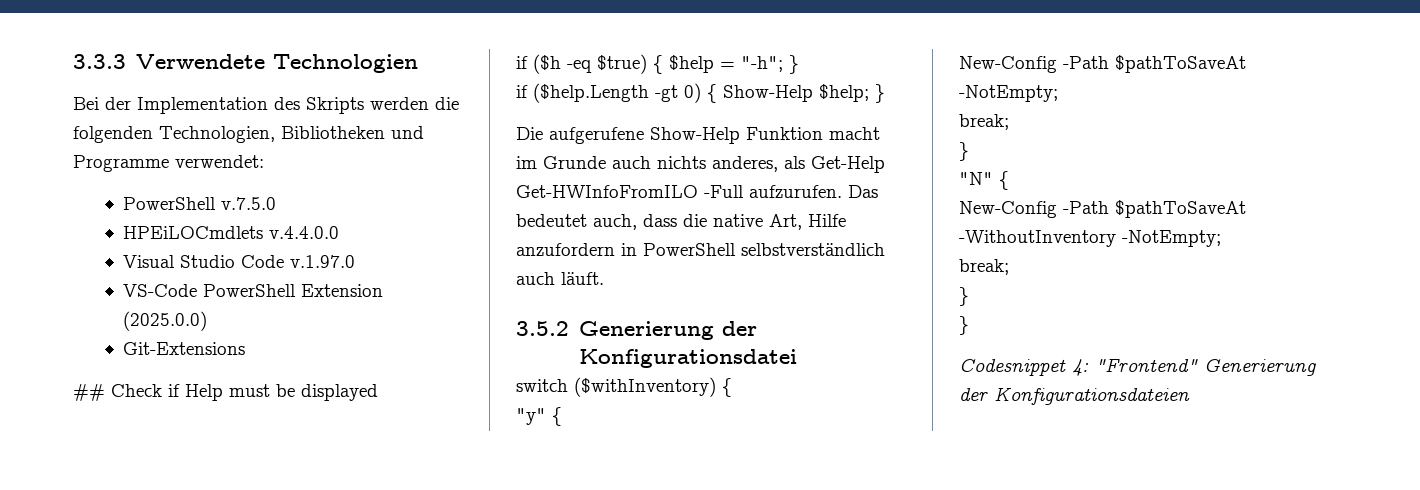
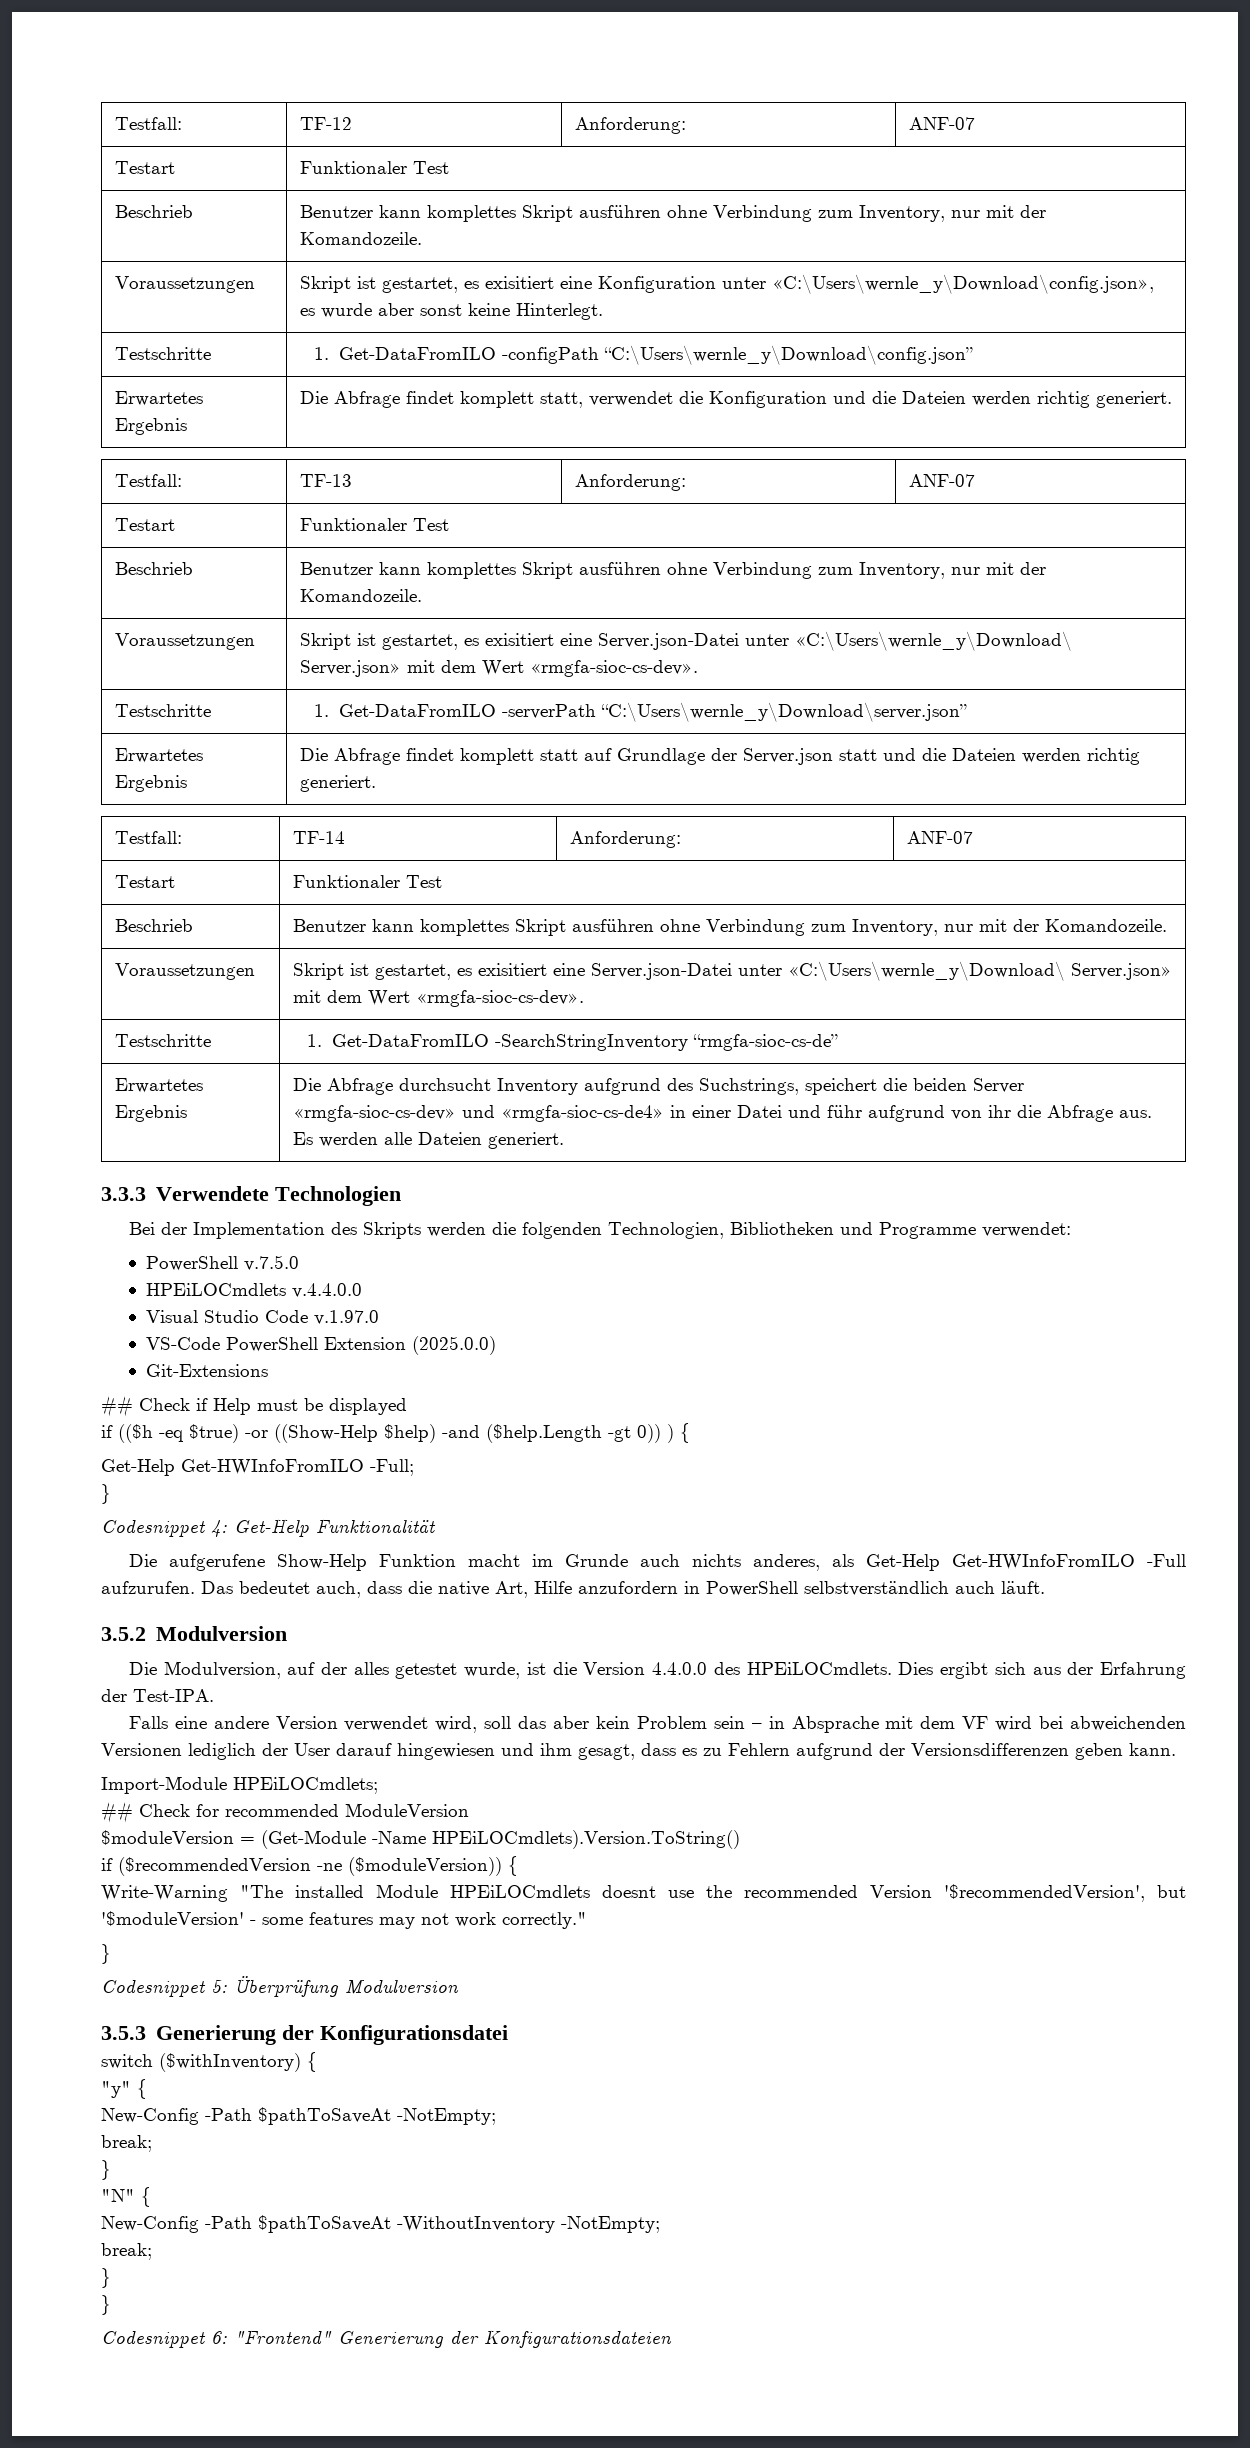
(73, 61) none -> [114,117,182,130] [299,117,352,130] [574,117,686,134] [908,117,975,130] [114,161,175,174] [299,161,449,174] [114,205,193,218] [299,205,1046,222] [299,232,422,245] [114,276,255,293] [299,274,1154,294] [299,303,603,320] [114,347,211,360] [314,345,973,365] [114,391,203,406] [114,418,187,435] [299,391,1172,408] [114,474,182,487] [299,474,352,487] [574,474,686,491] [908,474,975,487] [114,518,175,531] [299,518,449,531] [114,562,193,575] [299,562,1046,579] [299,589,422,602] [114,633,255,650] [299,631,1072,651] [299,660,698,677] [114,704,211,717] [314,702,967,722] [114,748,203,763] [114,775,187,792] [299,748,1140,765] [299,775,376,792] [114,831,182,844] [292,831,345,844] [569,831,681,848] [906,831,973,844] [114,875,175,888] [292,875,442,888] [114,919,193,932] [292,919,1167,936] [114,963,255,980] [292,961,1172,981] [292,990,584,1007] [114,1034,211,1047] [307,1034,838,1051] [114,1078,203,1093] [114,1105,187,1122] [292,1078,1024,1095] [292,1105,1152,1122] [292,1132,564,1149] Testfall: | TF-12 | Anforderung: | ANF-07 // Testart | Funktionaler Test // Beschrieb | Benutzer kann komplettes Skript ausführen ohne Verbindung zum Inventory, nur mit der Komandozeile. // Voraussetzungen | Skript ist gestartet, es exisitiert eine Konfiguration unter «C:\Users\wernle_y\Download\config.json», es wurde aber sonst keine Hinterlegt. // Testschritte | 1. Get-DataFromILO -configPath “C:\Users\wernle_y\Download\config.json” // Erwartetes Ergebnis | Die Abfrage findet komplett statt, verwendet die Konfiguration und die Dateien werden richtig generiert. // Testfall: | TF-13 | Anforderung: | ANF-07 // Testart | Funktionaler Test // Beschrieb | Benutzer kann komplettes Skript ausführen ohne Verbindung zum Inventory, nur mit der Komandozeile. // Voraussetzungen | Skript ist gestartet, es exisitiert eine Server.json-Datei unter «C:\Users\wernle_y\Download\ Server.json» mit dem Wert «rmgfa-sioc-cs-dev». // Testschritte | 1. Get-DataFromILO -serverPath “C:\Users\wernle_y\Download\server.json” // Erwartetes Ergebnis | Die Abfrage findet komplett statt auf Grundlage der Server.json statt und die Dateien werden richtig generiert. // Testfall: | TF-14 | Anforderung: | ANF-07 // Testart | Funktionaler Test // Beschrieb | Benutzer kann komplettes Skript ausführen ohne Verbindung zum Inventory, nur mit der Komandozeile. // Voraussetzungen | Skript ist gestartet, es exisitiert eine Server.json-Datei unter «C:\Users\wernle_y\Download\ Server.json» mit dem Wert «rmgfa-sioc-cs-dev». // Testschritte | 1. Get-DataFromILO -SearchStringInventory “rmgfa-sioc-cs-de” // Erwartetes Ergebnis | Die Abfrage durchsucht Inventory aufgrund des Suchstrings, speichert die beiden Server «rmgfa-sioc-cs-dev» und «rmgfa-sioc-cs-de4» in einer Datei und führ aufgrund von ihr die Abfrage aus. Es werden alle Dateien generiert. //
[533,54,561,74] ($h -> [118,1424,153,1443] (($h
[653,55,799,74] [516,83,885,103] { $help = "-h"; } // if ($help.Length -gt 0) { Show-Help $help; } -> [245,1423,690,1443] [101,1459,414,1476] [101,1484,111,1504] [101,1519,436,1537] -or ((Show-Help $help) -and ($help.Length -gt 0)) ) { // Get-Help Get-HWInfoFromILO -Full; // } // Codesnippet 4: Get-Help Funktionalität
(569, 328) none -> [155,1626,287,1641] [128,1661,1187,1679] [101,1689,214,1702] [128,1716,1186,1733] [101,1743,1176,1760] [101,1776,378,1794] [101,1802,469,1823] [101,1830,740,1849] [101,1856,518,1876] [101,1884,1186,1902] [101,1911,587,1929] [101,1944,111,1964] [101,1976,459,1997] [101,2026,146,2040] Modulversion // Die Modulversion, auf der alles getestet wurde, ist die Version 4.4.0.0 des HPEiLOCmdlets. Dies ergibt sich aus der Erfahrung der Test-IPA. // Falls eine andere Version verwendet wird, soll das aber kein Problem sein – in Absprache mit dem VF wird bei abweichenden Versionen lediglich der User darauf hingewiesen und ihm gesagt, dass es zu Fehlern aufgrund der Versionsdifferenzen geben kann. // Import-Module HPEiLOCmdlets; // ## Check for recommended ModuleVersion // $moduleVersion = (Get-Module -Name HPEiLOCmdlets).Version.ToString() // if ($recommendedVersion -ne ($moduleVersion)) { // Write-Warning "The installed Module HPEiLOCmdlets doesnt use the recommended Version '$recommendedVersion', but '$moduleVersion' - some features may not work correctly." // } // Codesnippet 5: Überprüfung Modulversion // 3.5.3
[1072,359,1089,376] 4: -> [211,2331,227,2344] 6:

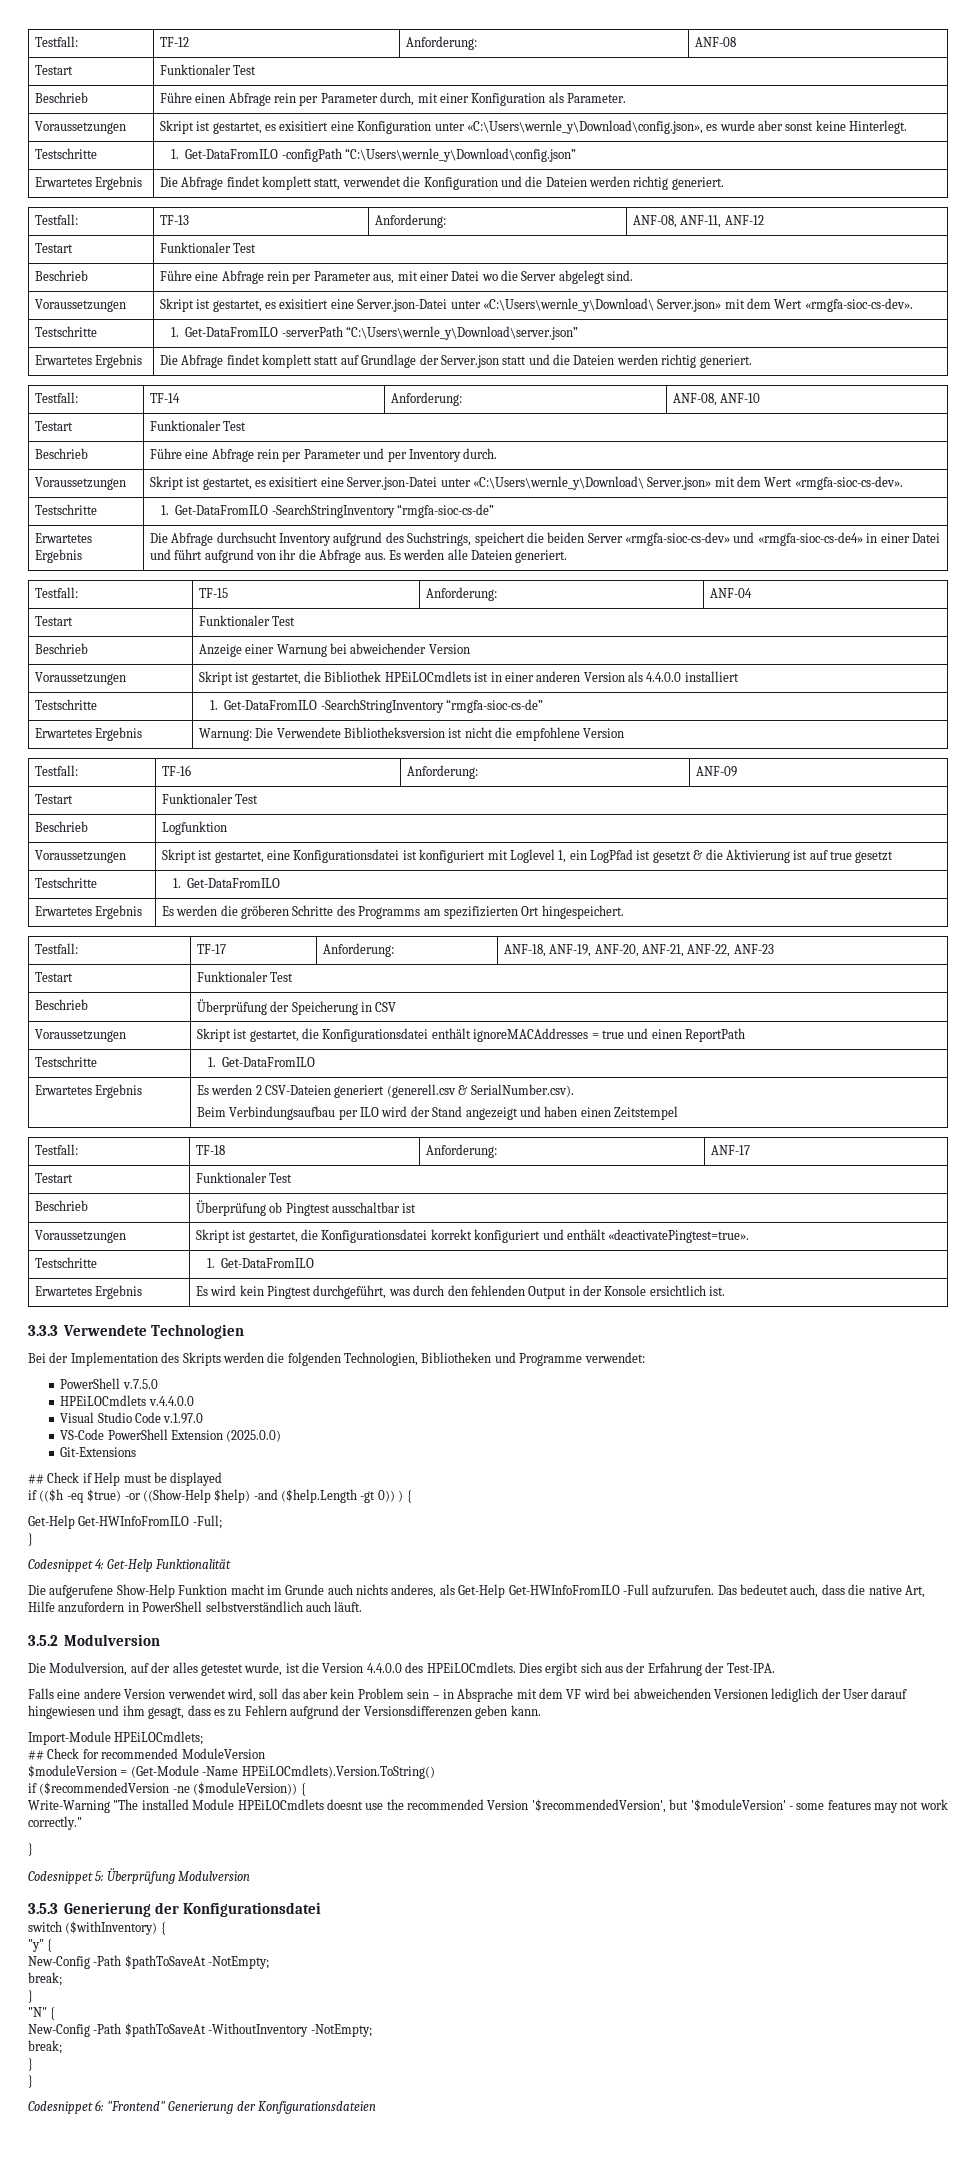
[908,117,975,130] [114,161,175,174] [299,161,449,174] [114,205,193,218] [299,205,1046,222] [299,232,422,245] ANF-07 // Testart | Funktionaler Test // Beschrieb | Benutzer kann komplettes Skript ausführen ohne Verbindung zum Inventory, nur mit der Komandozeile. -> [694,37,736,47] [34,65,73,75] [159,64,257,75] [34,92,88,103] [159,92,627,106] ANF-08 // Testart | Funktionaler Test // Beschrieb | Führe einen Abfrage rein per Parameter durch, mit einer Konfiguration als Parameter.
[908,474,975,487] [114,518,175,531] [299,518,449,531] [114,562,193,575] [299,562,1046,579] [299,589,422,602] ANF-07 // Testart | Funktionaler Test // Beschrieb | Benutzer kann komplettes Skript ausführen ohne Verbindung zum Inventory, nur mit der Komandozeile. -> [632,215,764,228] [34,243,73,253] [159,242,257,253] [34,270,88,281] [159,270,634,284] ANF-08, ANF-11, ANF-12 // Testart | Funktionaler Test // Beschrieb | Führe eine Abfrage rein per Parameter aus, mit einer Datei wo die Server abgelegt sind.
[906,831,973,844] [114,875,175,888] [292,875,442,888] [114,919,193,932] [292,919,1167,936] ANF-07 // Testart | Funktionaler Test // Beschrieb | Benutzer kann komplettes Skript ausführen ohne Verbindung zum Inventory, nur mit der Komandozeile. -> [672,393,761,406] [34,421,73,431] [149,420,247,431] [34,448,88,459] [149,448,498,462] ANF-08, ANF-10 // Testart | Funktionaler Test // Beschrieb | Führe eine Abfrage rein per Parameter und per Inventory durch.
[826,1105,862,1118] führ -> [174,549,203,560] führt
(564, 1140) none -> [34,587,78,598] [198,588,228,598] [425,587,497,601] [709,588,752,598] [34,616,73,626] [198,615,296,626] [34,643,88,654] [198,643,470,657] [34,672,126,685] [198,671,739,685] [34,699,97,710] [209,699,543,713] [34,727,143,741] [198,727,624,741] [34,765,78,776] [161,765,191,776] [406,765,478,779] [695,766,737,777] [34,794,73,804] [161,793,259,804] [34,821,88,832] [161,821,227,835] [34,850,126,863] [161,849,894,863] [34,877,97,888] [172,878,281,888] [34,905,143,919] [161,905,624,919] [34,943,78,954] [196,944,226,954] [322,943,394,957] [503,944,774,957] [34,972,73,982] [196,971,294,982] [34,999,88,1010] [196,999,397,1015] [34,1029,126,1042] [196,1028,746,1042] [34,1056,97,1067] [207,1057,316,1067] [34,1084,143,1098] [196,1084,574,1098] [196,1106,679,1120] [34,1144,78,1155] [195,1145,225,1155] [425,1144,497,1158] [710,1145,750,1155] [34,1173,73,1183] [195,1172,293,1183] [34,1200,88,1211] [195,1200,417,1216] [34,1230,126,1243] [195,1229,750,1243] [34,1257,97,1268] [206,1258,315,1268] [34,1285,143,1299] [195,1285,726,1299] // Testfall: | TF-15 | Anforderung: | ANF-04 // Testart | Funktionaler Test // Beschrieb | Anzeige einer Warnung bei abweichender Version // Voraussetzungen | Skript ist gestartet, die Bibliothek HPEiLOCmdlets ist in einer anderen Version als 4.4.0.0 installiert // Testschritte | 1. Get-DataFromILO -SearchStringInventory “rmgfa-sioc-cs-de” // Erwartetes Ergebnis | Warnung: Die Verwendete Bibliotheksversion ist nicht die empfohlene Version // Testfall: | TF-16 | Anforderung: | ANF-09 // Testart | Funktionaler Test // Beschrieb | Logfunktion // Voraussetzungen | Skript ist gestartet, eine Konfigurationsdatei ist konfiguriert mit Loglevel 1, ein LogPfad ist gesetzt & die Aktivierung ist auf true gesetzt // Testschritte | 1. Get-DataFromILO // Erwartetes Ergebnis | Es werden die gröberen Schritte des Programms am spezifizierten Ort hingespeichert. // Testfall: | TF-17 | Anforderung: | ANF-18, ANF-19, ANF-20, ANF-21, ANF-22, ANF-23 // Testart | Funktionaler Test // Beschrieb | Überprüfung der Speicherung in CSV // Voraussetzungen | Skript ist gestartet, die Konfigurationsdatei enthält ignoreMACAddresses = true und einen ReportPath // Testschritte | 1. Get-DataFromILO // Erwartetes Ergebnis | Es werden 2 CSV-Dateien generiert (generell.csv & SerialNumber.csv). // Beim Verbindungsaufbau per ILO wird der Stand angezeigt und haben einen Zeitstempel // Testfall: | TF-18 | Anforderung: | ANF-17 // Testart | Funktionaler Test // Beschrieb | Überprüfung ob Pingtest ausschaltbar ist // Voraussetzungen | Skript ist gestartet, die Konfigurationsdatei korrekt konfiguriert und enthält «deactivatePingtest=true». // Testschritte | 1. Get-DataFromILO // Erwartetes Ergebnis | Es wird kein Pingtest durchgeführt, was durch den fehlenden Output in der Konsole ersichtlich ist.

